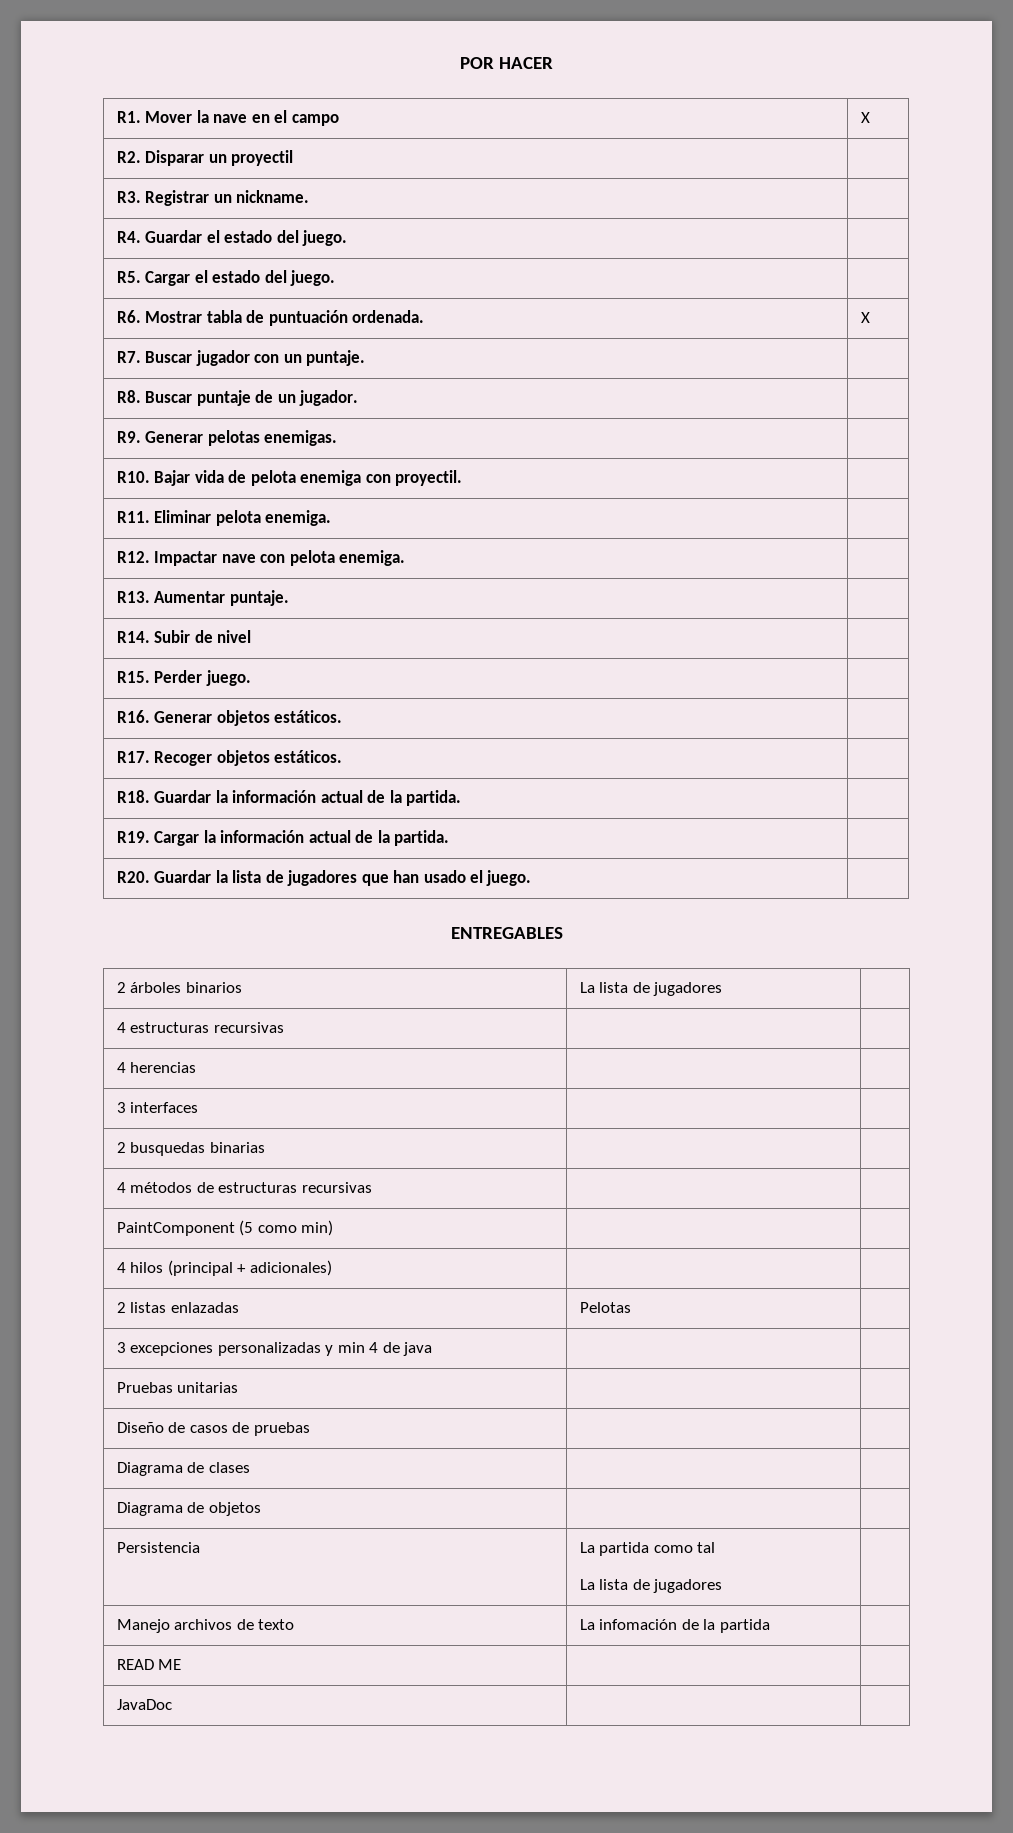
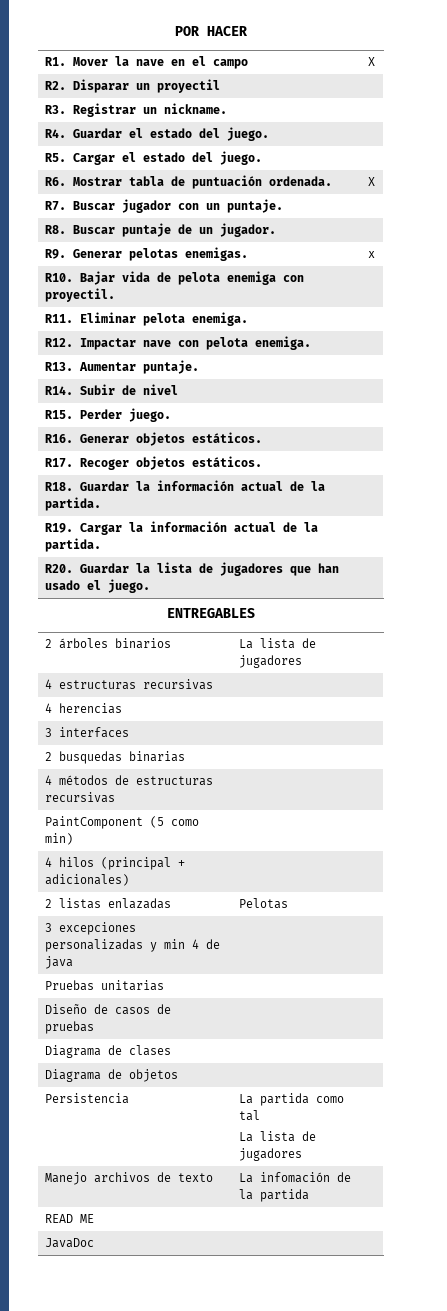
(338, 438) none -> [367,251,375,258] x

